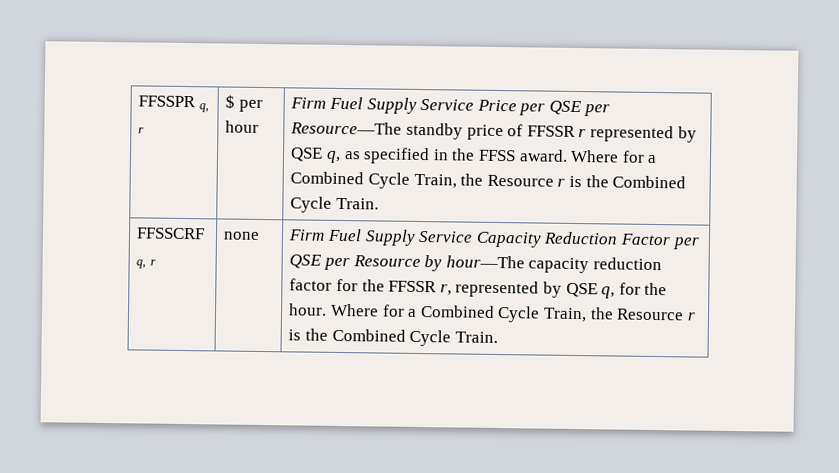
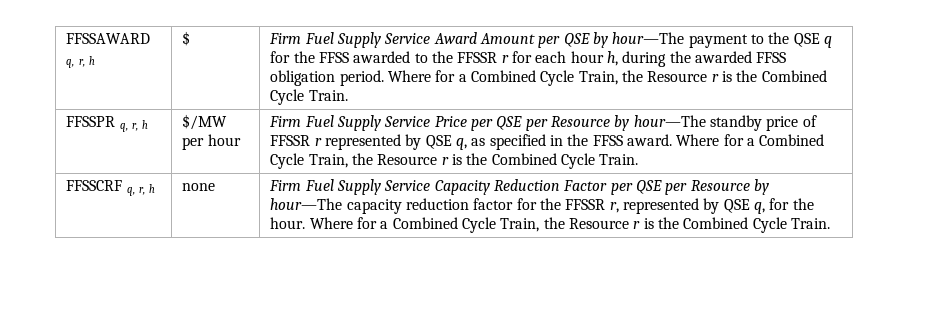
[138,95,209,113] [138,127,145,134] [225,94,236,109] FFSSPR q, r | $ -> [66,33,151,44] [66,56,96,68] [182,31,191,46] [269,32,832,48] [270,51,787,67] [270,70,827,86] [270,89,348,105] [66,116,149,132] [182,114,228,130] FFSSAWARD q, r, h | $ | Firm Fuel Supply Service Award Amount per QSE by hour—The payment to the QSE q for the FFSS awarded to the FFSSR r for each hour h, during the awarded FFSS obligation period. Where for a Combined Cycle Train, the Resource r is the Combined Cycle Train. // FFSSPR q, r, h | $/MW
[290,121,403,135] Resource—The -> [550,115,706,131] Resource by hour—The
[149,259,156,266] r -> [139,184,156,195] r, h

